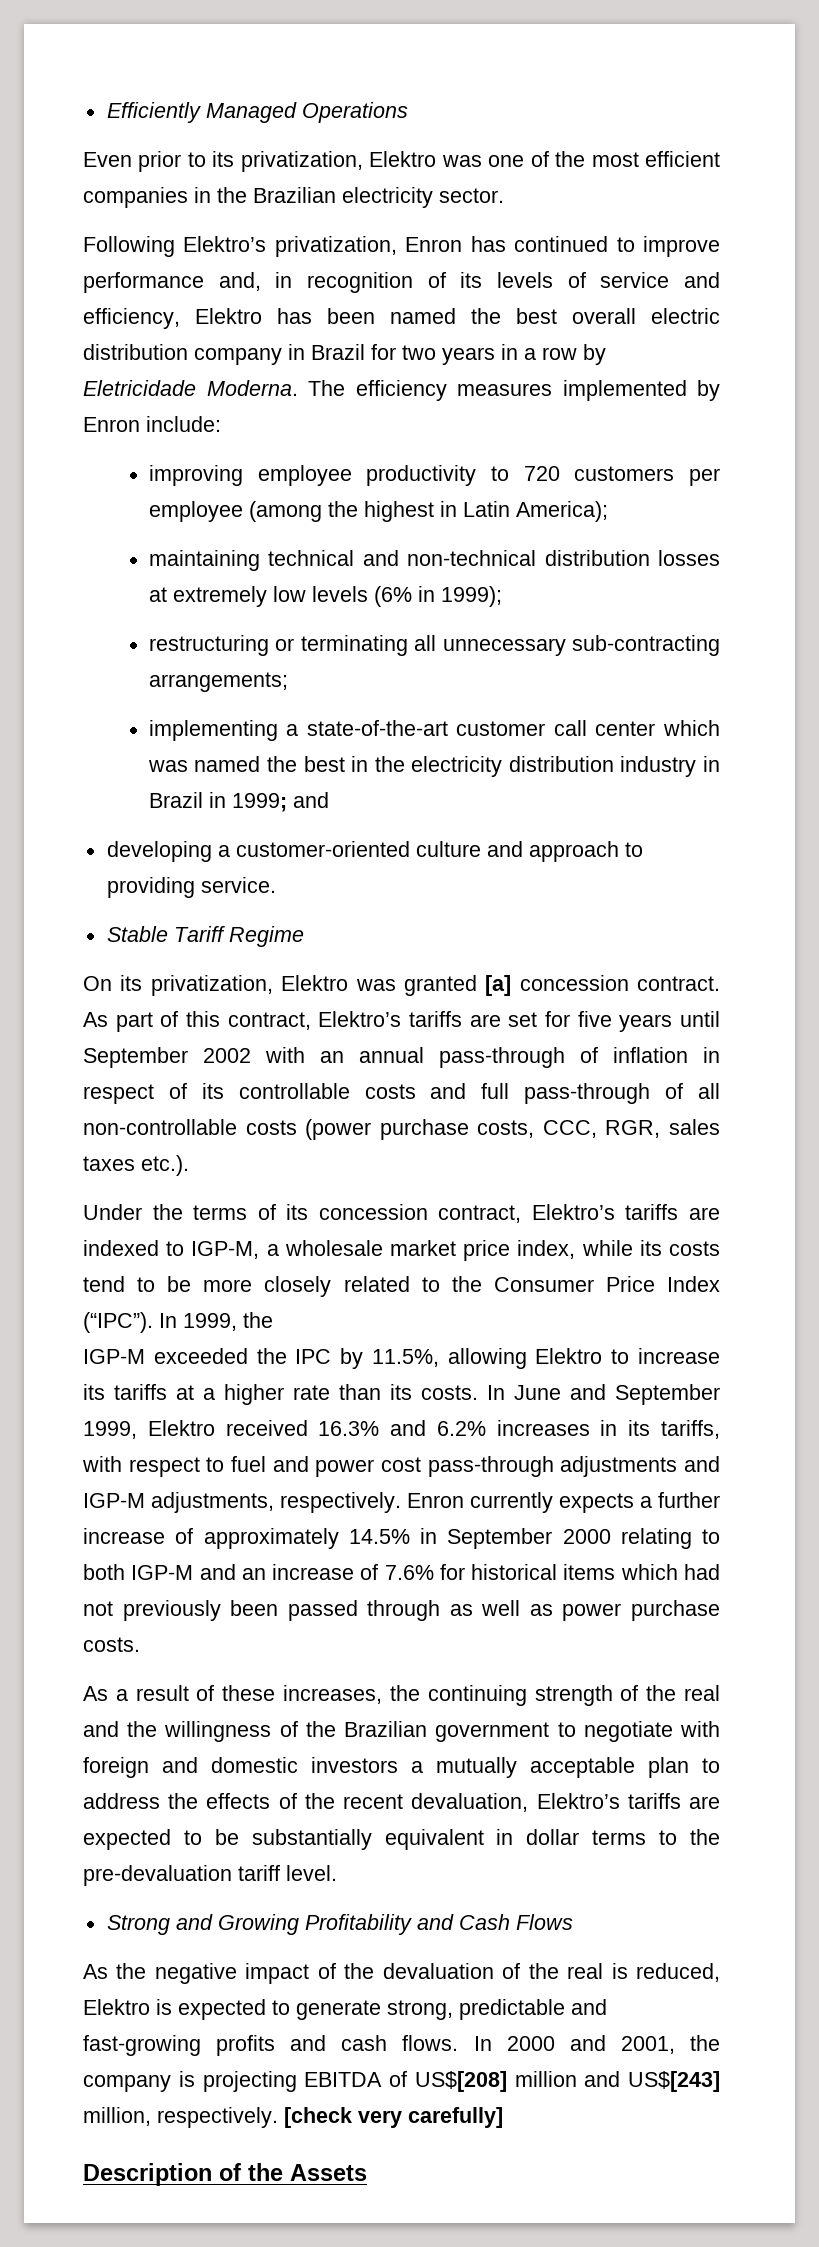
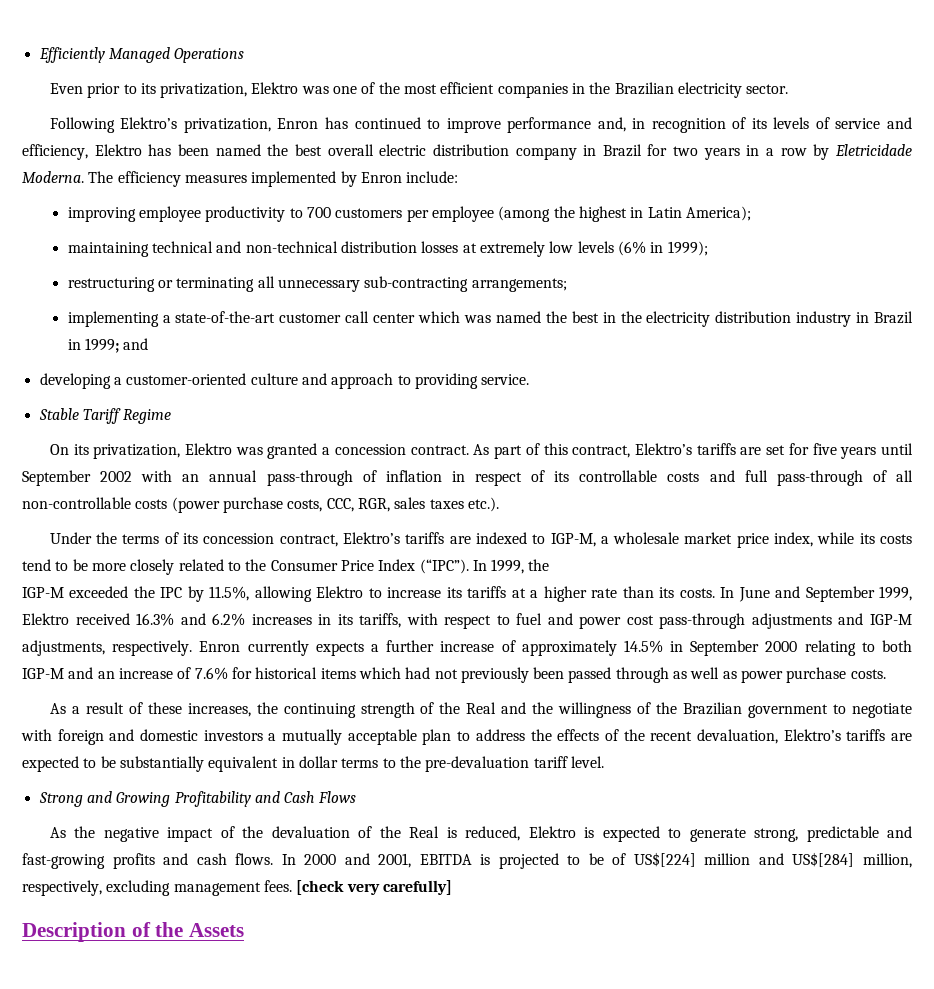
[523,466,560,481] 720 -> [306,207,331,218] 700
[485,975,512,996] [a] -> [322,447,331,455] a
[684,1685,721,1701] real -> [466,702,497,714] Real
[567,1963,604,1979] real -> [409,826,440,838] Real
[689,2035,720,2051] [83,2071,720,2092] [83,2107,278,2128] the company is projecting EBITDA of US$[208] million and US$[243] million, respectively. -> [419,852,912,869] [22,880,292,896] EBITDA is projected to be of US$[224] million and US$[284] million, respectively, excluding management fees.

